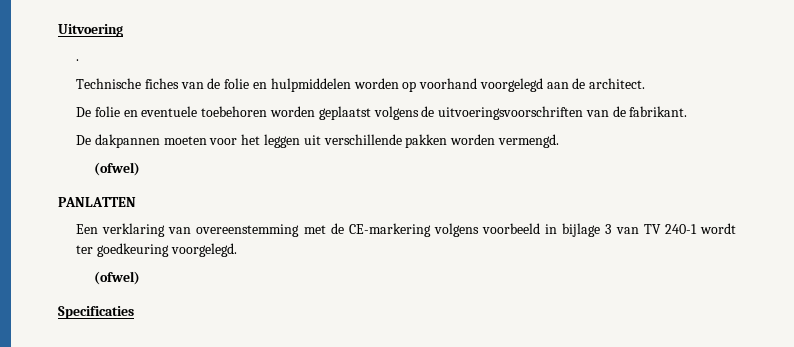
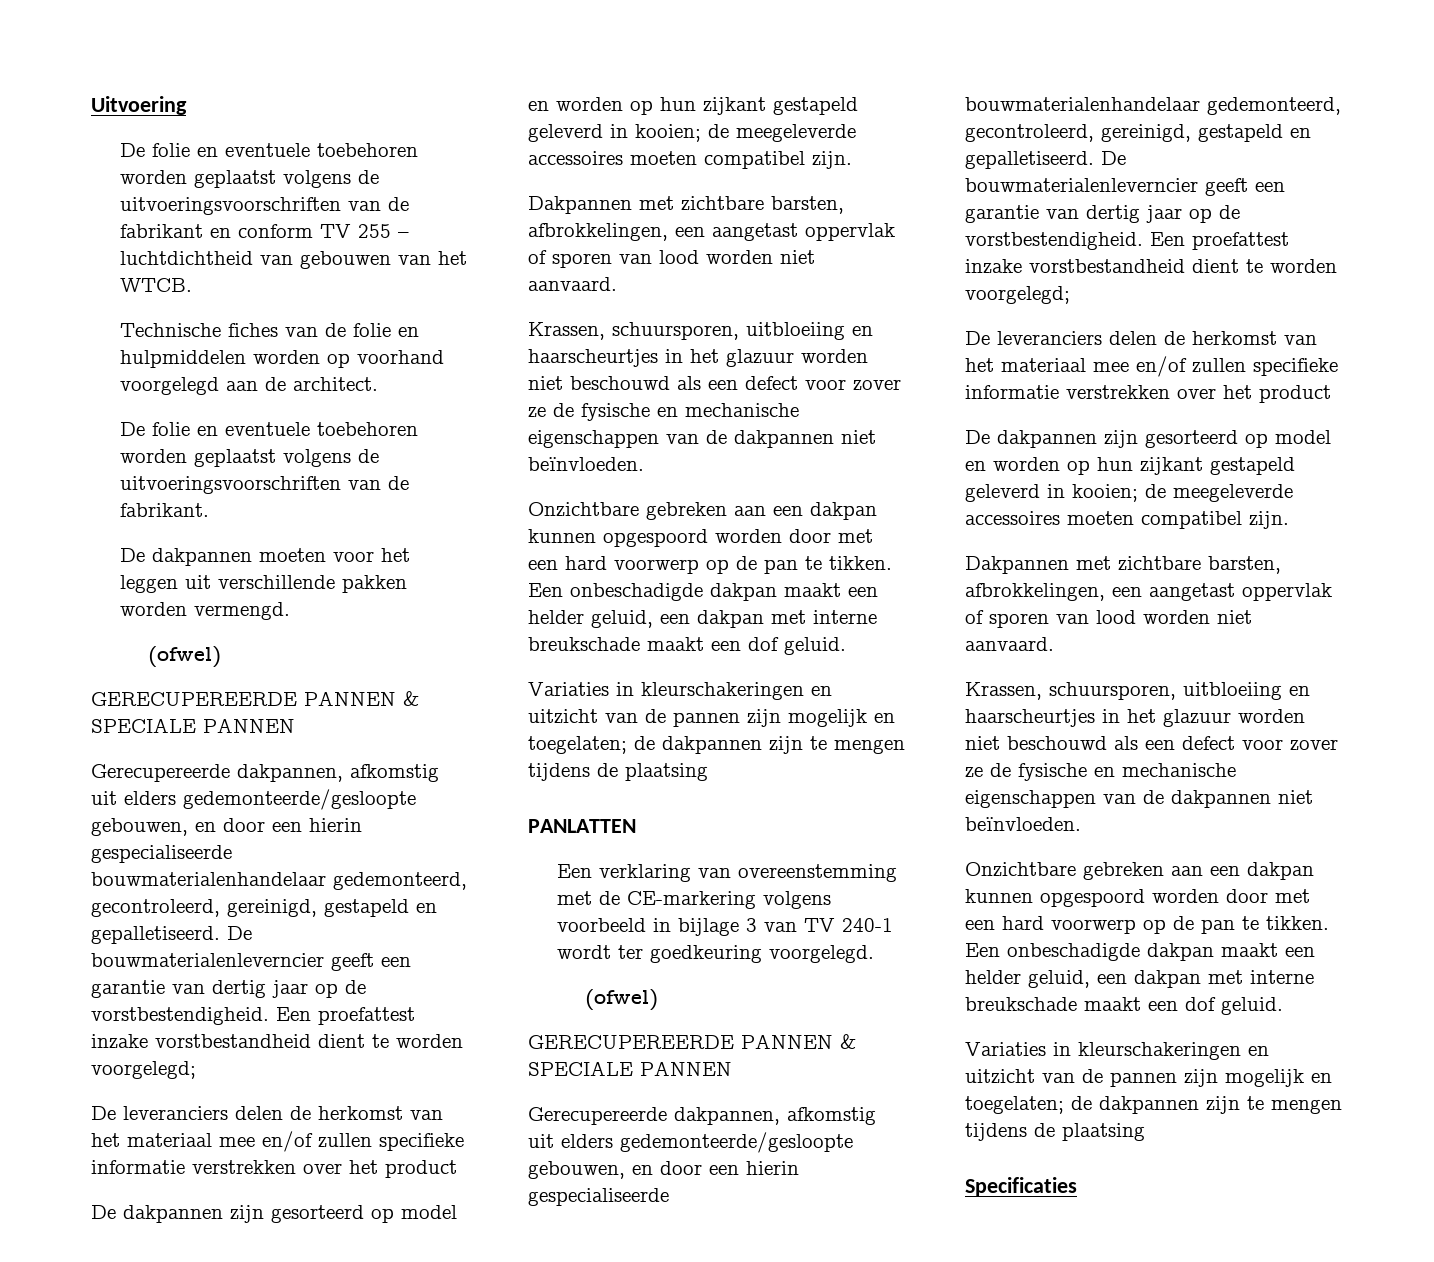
[76,59,80,61] . -> [119,143,418,157] [119,170,379,188] [119,197,409,215] [119,224,409,238] [119,251,467,269] [119,278,192,292] De folie en eventuele toebehoren worden geplaatst volgens de uitvoeringsvoorschriften van de fabrikant en conform TV 255 – luchtdichtheid van gebouwen van het WTCB.
(141, 169) none -> [91,691,419,706] [91,718,295,733] [91,764,439,782] [91,789,416,810] [91,818,362,836] [91,845,232,863] [91,872,467,890] [91,899,437,917] [91,926,252,944] [91,953,411,971] [91,980,366,998] [91,1007,415,1025] [91,1034,463,1049] [91,1061,196,1079] [91,1106,443,1120] [91,1131,464,1152] [91,1160,457,1178] [91,1205,457,1223] [528,97,858,115] [528,124,856,142] [528,151,852,169] [528,196,844,214] [528,223,895,241] [528,250,815,268] [528,277,617,291] [528,322,873,340] [528,349,868,367] [528,376,901,391] [528,403,799,421] [528,430,876,448] [528,457,644,471] [528,502,877,520] [528,529,873,547] [528,556,892,574] [528,583,878,601] [528,610,877,628] [528,637,846,655] [528,682,832,700] [528,709,895,727] [528,736,905,754] [528,763,708,781] // GERECUPEREERDE PANNEN & SPECIALE PANNEN // Gerecupereerde dakpannen, afkomstig uit elders gedemonteerde/gesloopte gebouwen, en door een hierin gespecialiseerde bouwmaterialenhandelaar gedemonteerd, gecontroleerd, gereinigd, gestapeld en gepalletiseerd. De bouwmaterialenleverncier geeft een garantie van dertig jaar op de vorstbestendigheid. Een proefattest inzake vorstbestandheid dient te worden voorgelegd; // De leveranciers delen de herkomst van het materiaal mee en/of zullen specifieke informatie verstrekken over het product // De dakpannen zijn gesorteerd op model en worden op hun zijkant gestapeld geleverd in kooien; de meegeleverde accessoires moeten compatibel zijn. // Dakpannen met zichtbare barsten, afbrokkelingen, een aangetast oppervlak of sporen van lood worden niet aanvaard. // Krassen, schuursporen, uitbloeiing en haarscheurtjes in het glazuur worden niet beschouwd als een defect voor zover ze de fysische en mechanische eigenschappen van de dakpannen niet beïnvloeden. // Onzichtbare gebreken aan een dakpan kunnen opgespoord worden door met een hard voorwerp op de pan te tikken. Een onbeschadigde dakpan maakt een helder geluid, een dakpan met interne breukschade maakt een dof geluid. // Variaties in kleurschakeringen en uitzicht van de pannen zijn mogelijk en toegelaten; de dakpannen zijn te mengen tijdens de plaatsing
(141, 278) none -> [528,1034,856,1049] [528,1061,732,1076] [528,1107,876,1125] [528,1132,853,1153] [528,1161,799,1179] [528,1188,669,1206] [965,97,1341,115] [965,124,1311,142] [965,151,1126,169] [965,178,1285,196] [965,205,1240,223] [965,232,1289,250] [965,259,1337,274] [965,286,1070,304] [965,331,1317,345] [965,356,1338,377] [965,385,1331,403] [965,430,1331,448] [965,457,1295,475] [965,484,1293,502] [965,511,1289,529] [965,556,1281,574] [965,583,1332,601] [965,610,1252,628] [965,637,1054,651] [965,682,1310,700] [965,709,1305,727] [965,736,1338,751] [965,763,1236,781] [965,790,1313,808] [965,817,1081,831] [965,862,1314,880] [965,889,1310,907] [965,916,1329,934] [965,943,1315,961] [965,970,1314,988] [965,997,1283,1015] [965,1042,1269,1060] [965,1069,1332,1087] [965,1096,1342,1114] [965,1123,1145,1141] // GERECUPEREERDE PANNEN & SPECIALE PANNEN // Gerecupereerde dakpannen, afkomstig uit elders gedemonteerde/gesloopte gebouwen, en door een hierin gespecialiseerde bouwmaterialenhandelaar gedemonteerd, gecontroleerd, gereinigd, gestapeld en gepalletiseerd. De bouwmaterialenleverncier geeft een garantie van dertig jaar op de vorstbestendigheid. Een proefattest inzake vorstbestandheid dient te worden voorgelegd; // De leveranciers delen de herkomst van het materiaal mee en/of zullen specifieke informatie verstrekken over het product // De dakpannen zijn gesorteerd op model en worden op hun zijkant gestapeld geleverd in kooien; de meegeleverde accessoires moeten compatibel zijn. // Dakpannen met zichtbare barsten, afbrokkelingen, een aangetast oppervlak of sporen van lood worden niet aanvaard. // Krassen, schuursporen, uitbloeiing en haarscheurtjes in het glazuur worden niet beschouwd als een defect voor zover ze de fysische en mechanische eigenschappen van de dakpannen niet beïnvloeden. // Onzichtbare gebreken aan een dakpan kunnen opgespoord worden door met een hard voorwerp op de pan te tikken. Een onbeschadigde dakpan maakt een helder geluid, een dakpan met interne breukschade maakt een dof geluid. // Variaties in kleurschakeringen en uitzicht van de pannen zijn mogelijk en toegelaten; de dakpannen zijn te mengen tijdens de plaatsing

